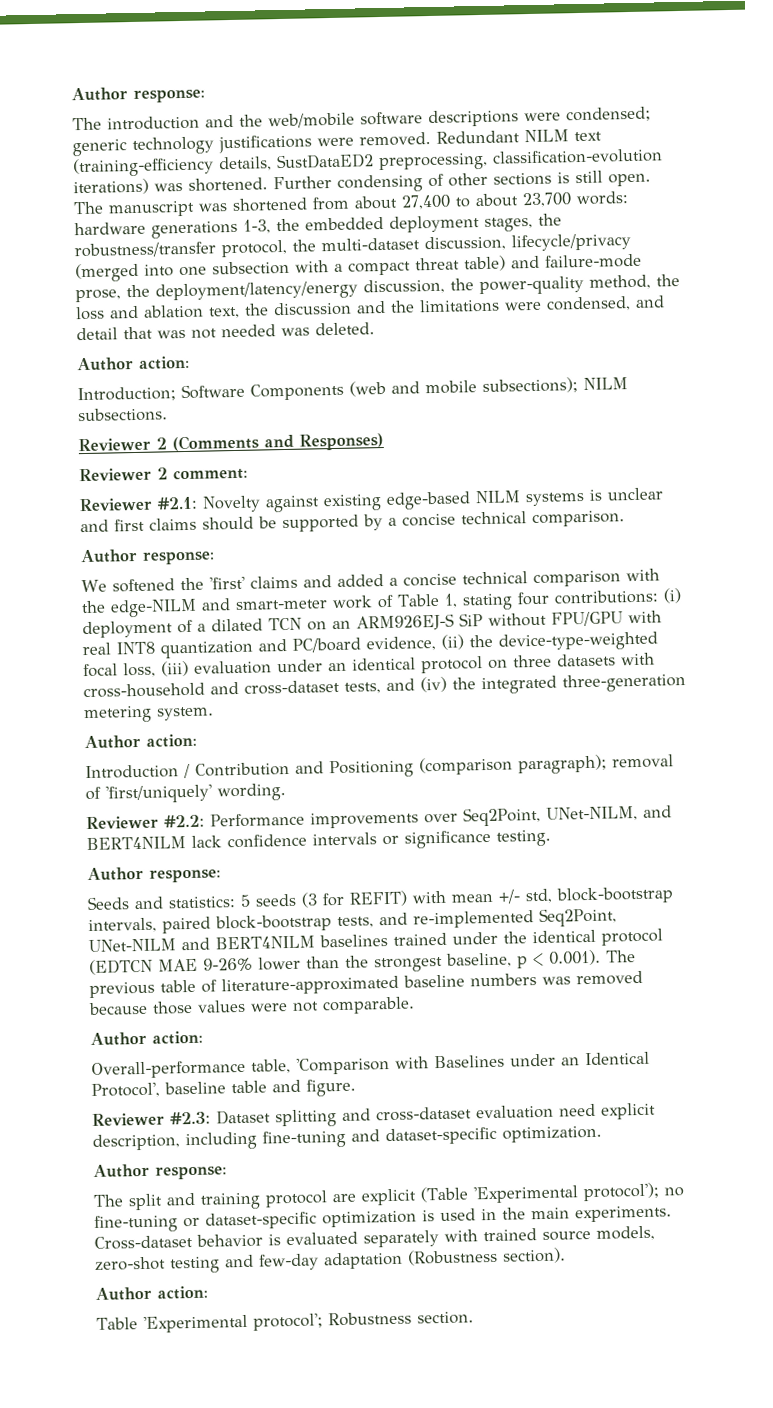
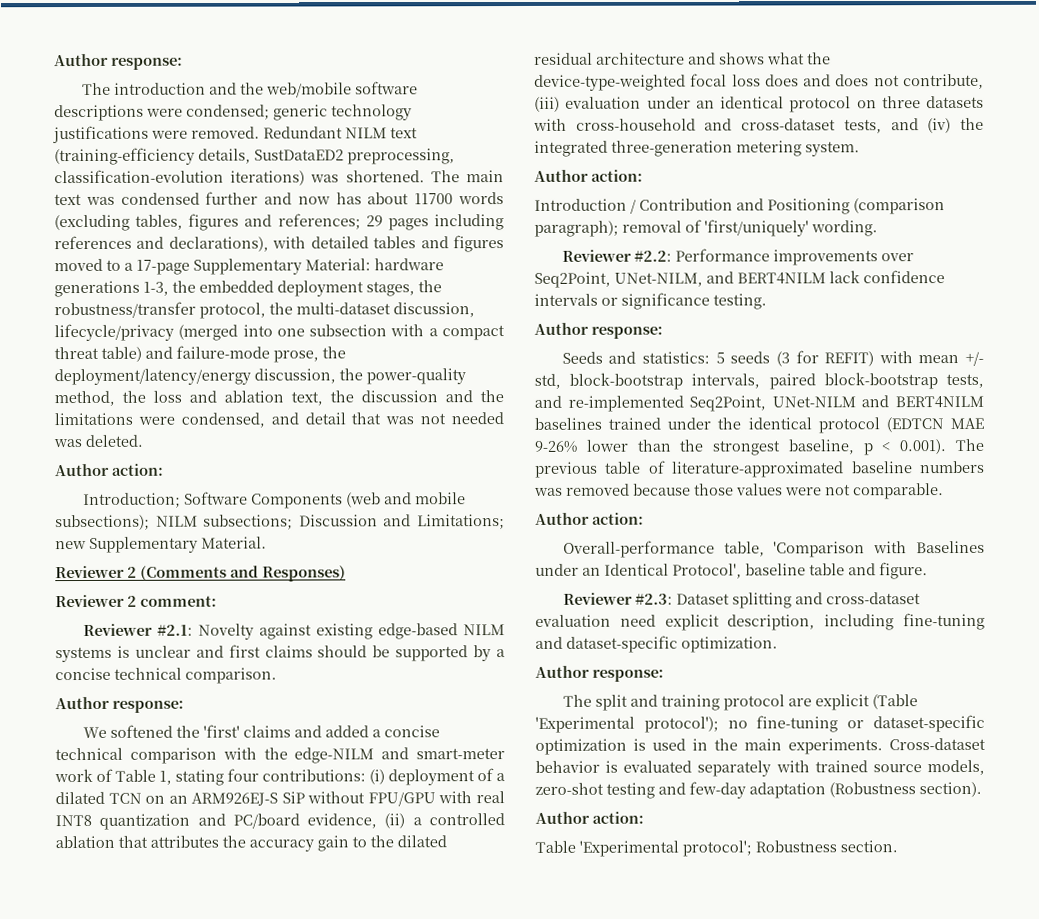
[273,170,651,193] [73,191,629,218] Further condensing of other sections is still open. The manuscript was shortened from about 27,400 to about 23,700 words: -> [430,170,504,183] [54,191,504,206] [54,213,505,232] [54,235,505,253] [54,258,371,275] The main text was condensed further and now has about 11700 words (excluding tables, figures and references; 29 pages including references and declarations), with detailed tables and figures moved to a 17-page Supplementary Material:
[78,407,168,423] subsections. -> [203,514,505,530] [55,536,267,553] subsections; Discussion and Limitations; new Supplementary Material.
[469,631,658,652] [83,662,156,678] the device-type-weighted focal loss, -> [412,813,505,826] [55,835,447,852] [534,52,831,65] [534,73,984,91] a controlled ablation that attributes the accuracy gain to the dilated residual architecture and shows what the device-type-weighted focal loss does and does not contribute,

